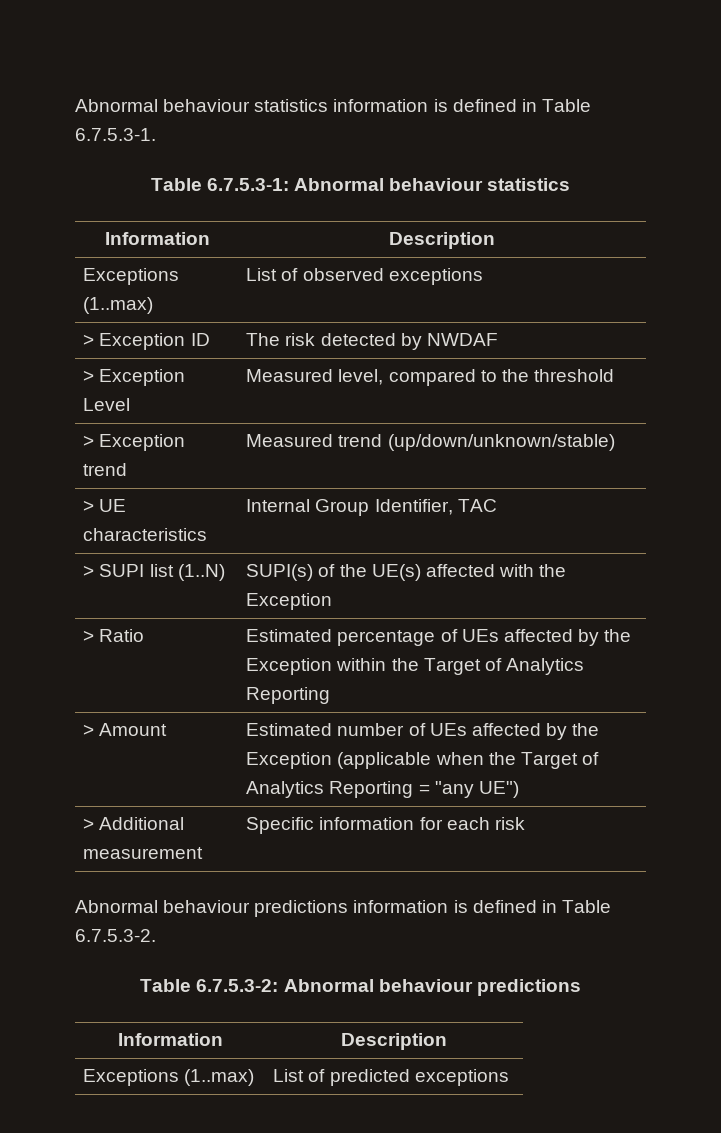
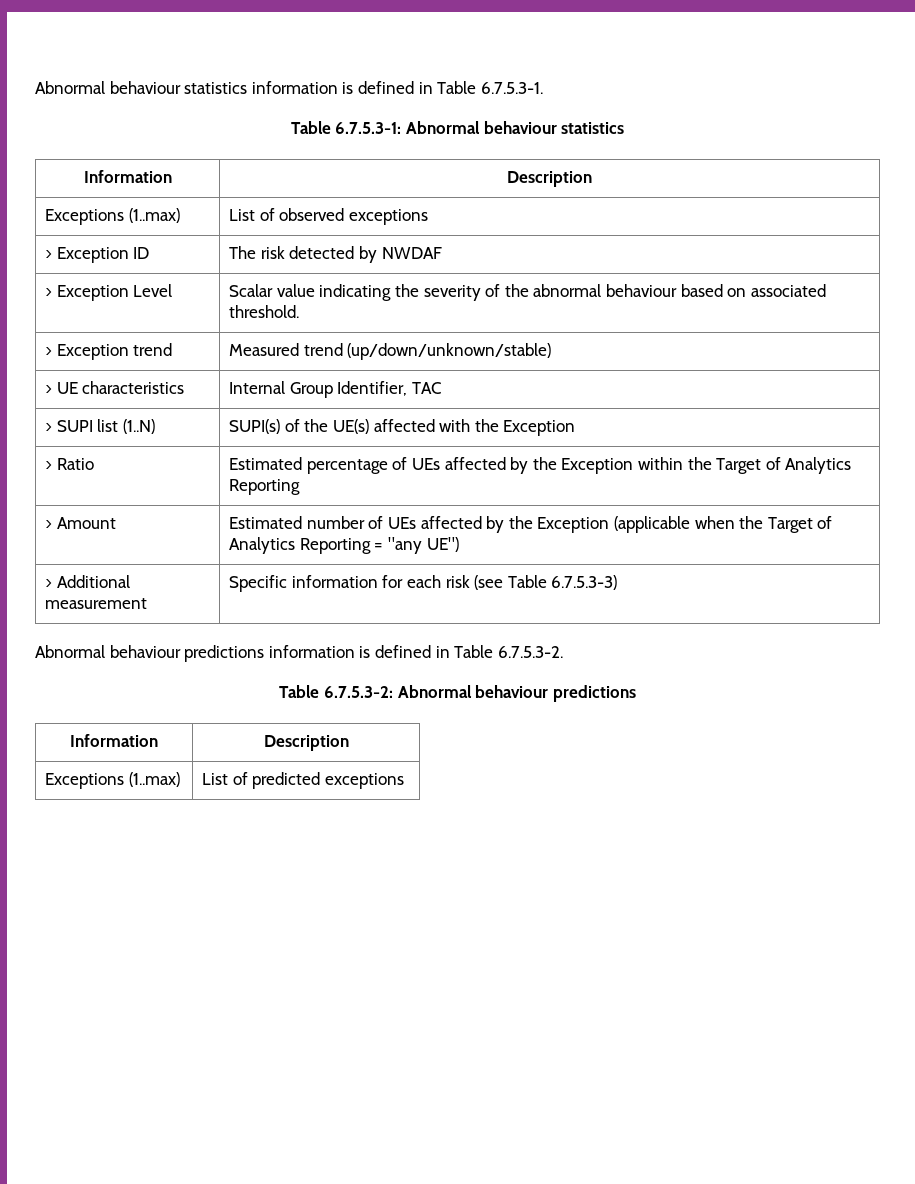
[246,369,614,386] Measured level, compared to the threshold -> [229,284,826,301] [229,305,300,318] Scalar value indicating the severity of the abnormal behaviour based on associated threshold.
(525, 823) none -> [474,575,618,590] (see Table 6.7.5.3-3)

